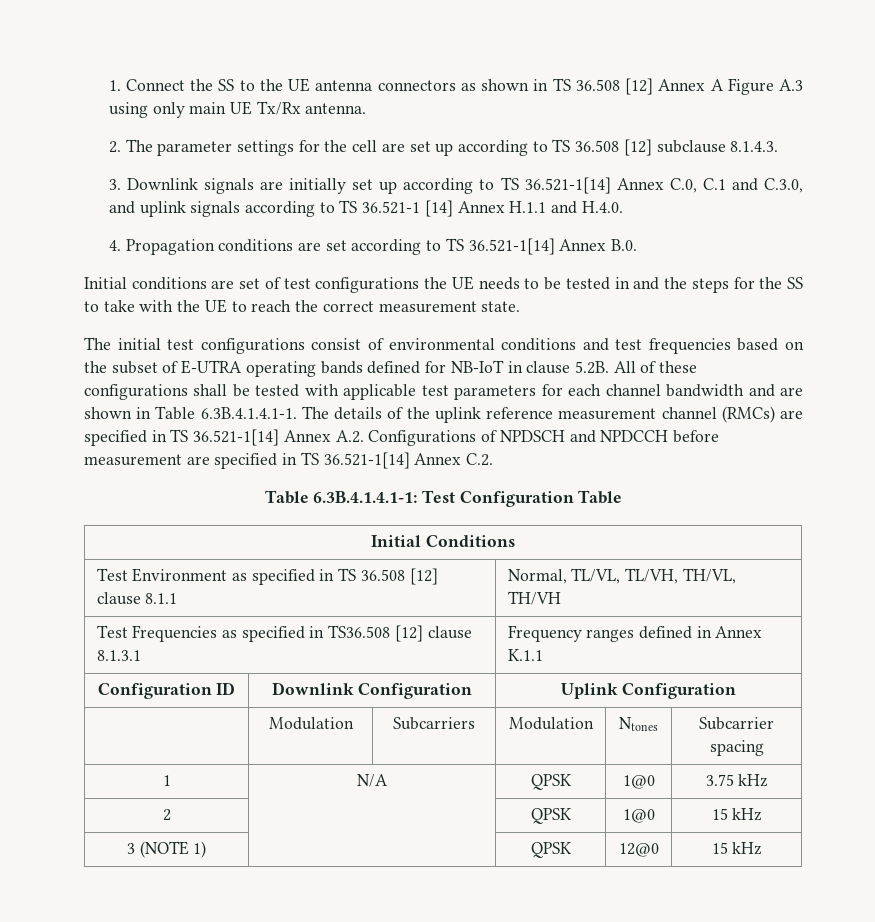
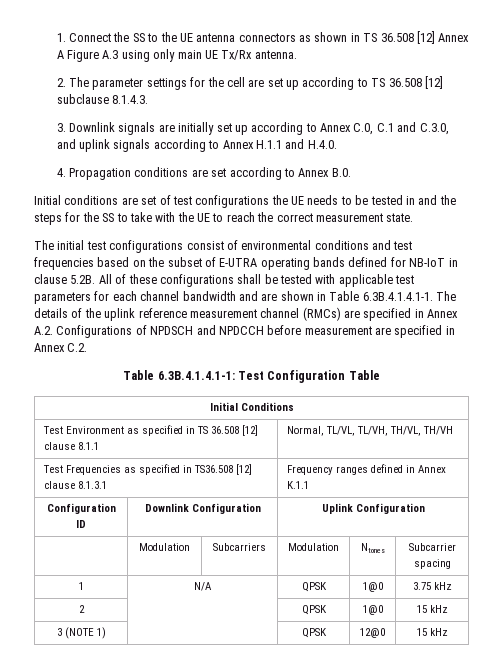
[500,177,611,194] TS 36.521-1[14] -> (317, 127) none
[339,200,453,217] TS 36.521-1 [14] -> (220, 144) none
[445,238,555,255] TS 36.521-1[14] -> (295, 172) none
[170,429,280,446] TS 36.521-1[14] -> (424, 313) none
[300,452,410,469] TS 36.521-1[14] -> (455, 330) none

